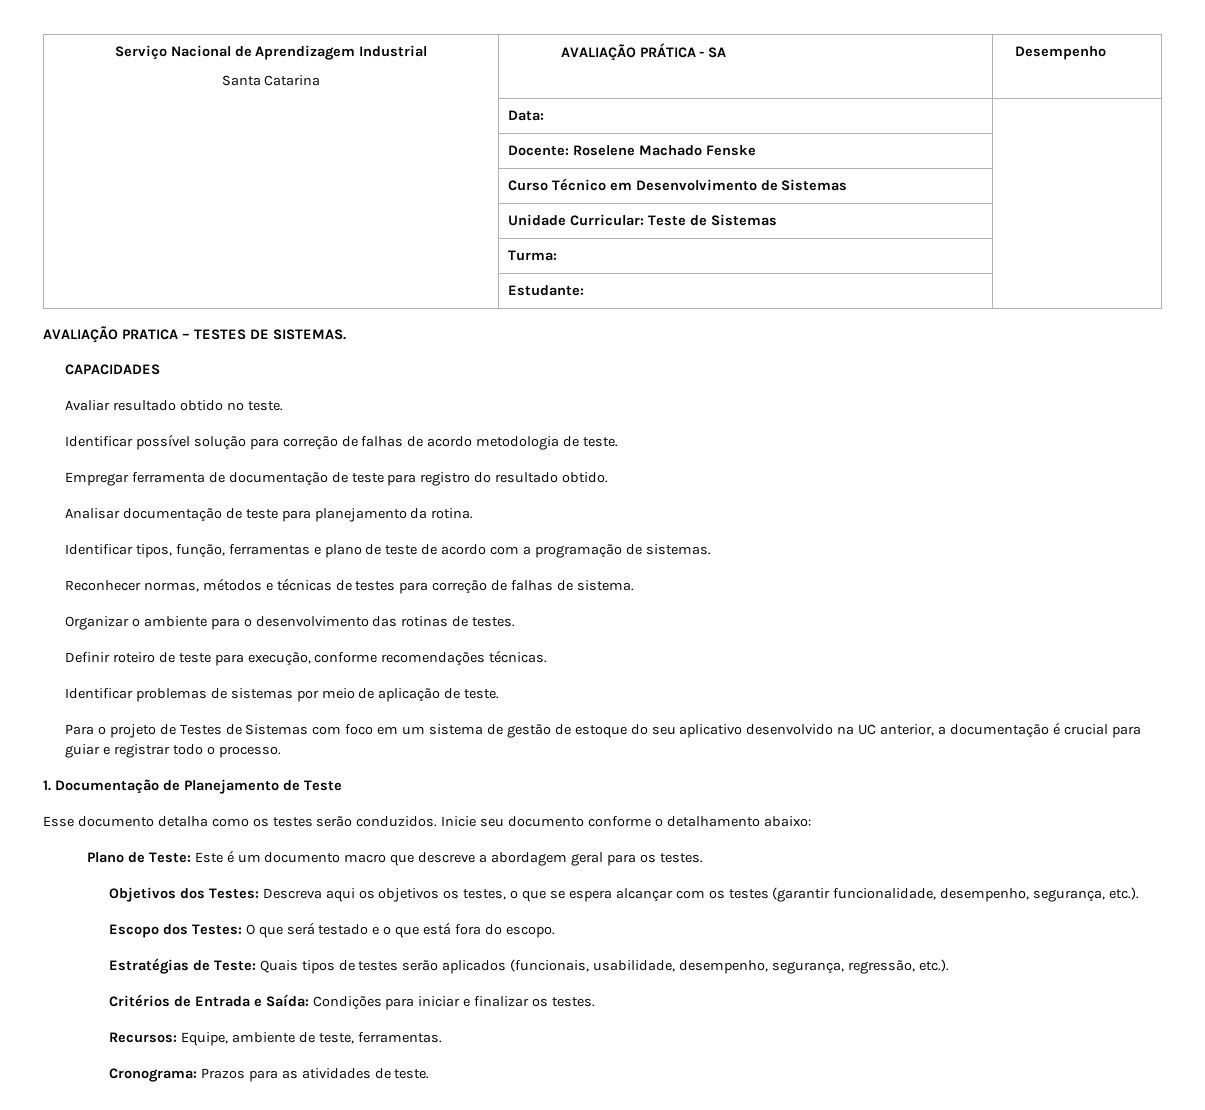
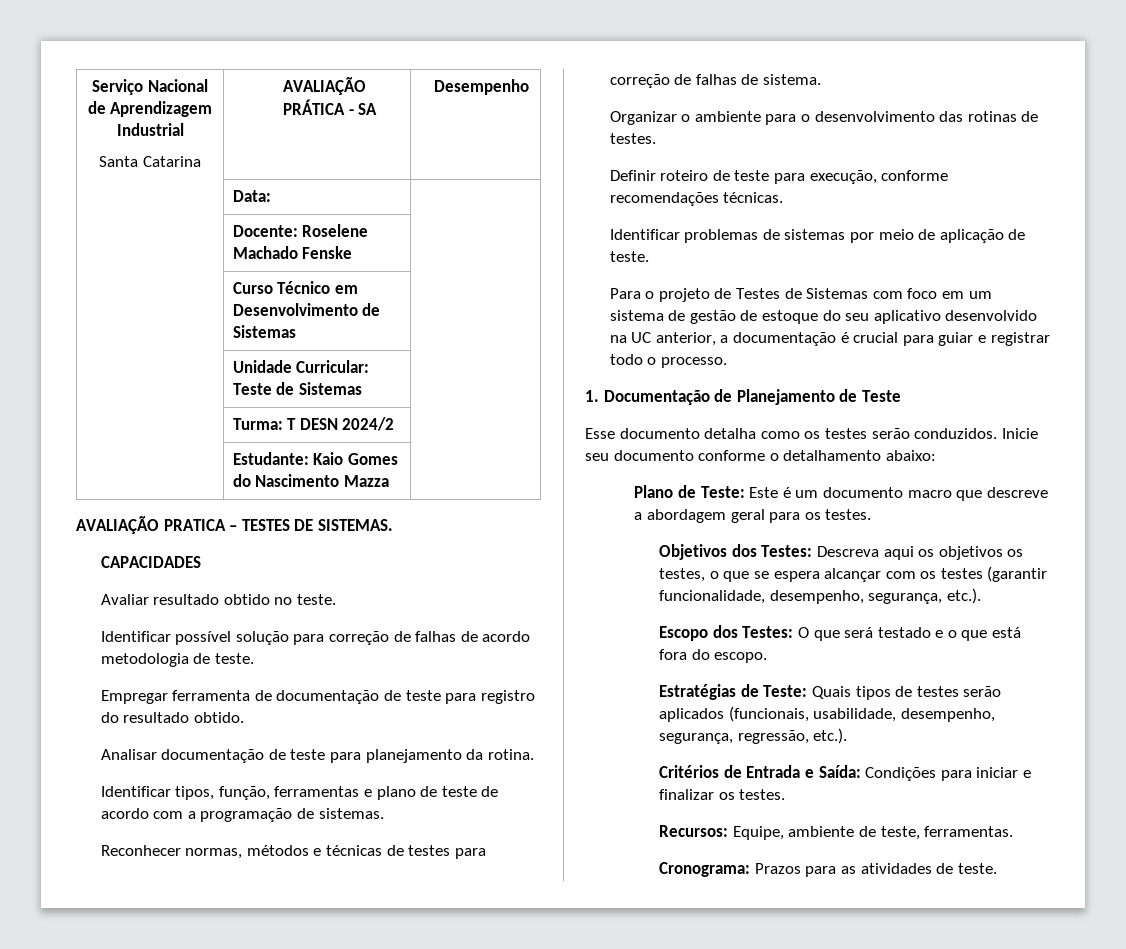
[507,285,584,296] | // | Estudante: -> [287,417,395,431] [232,452,398,465] [232,474,389,487] T DESN 2024/2 | // | Estudante: Kaio Gomes do Nascimento Mazza

